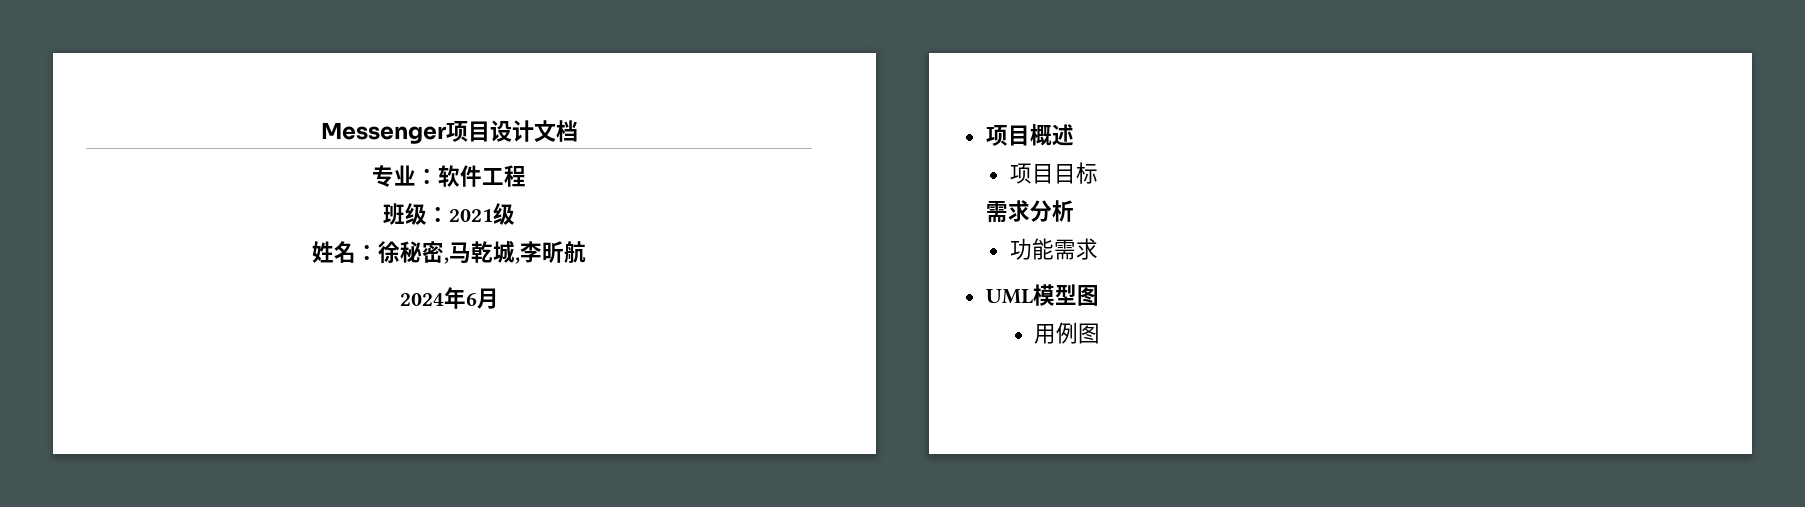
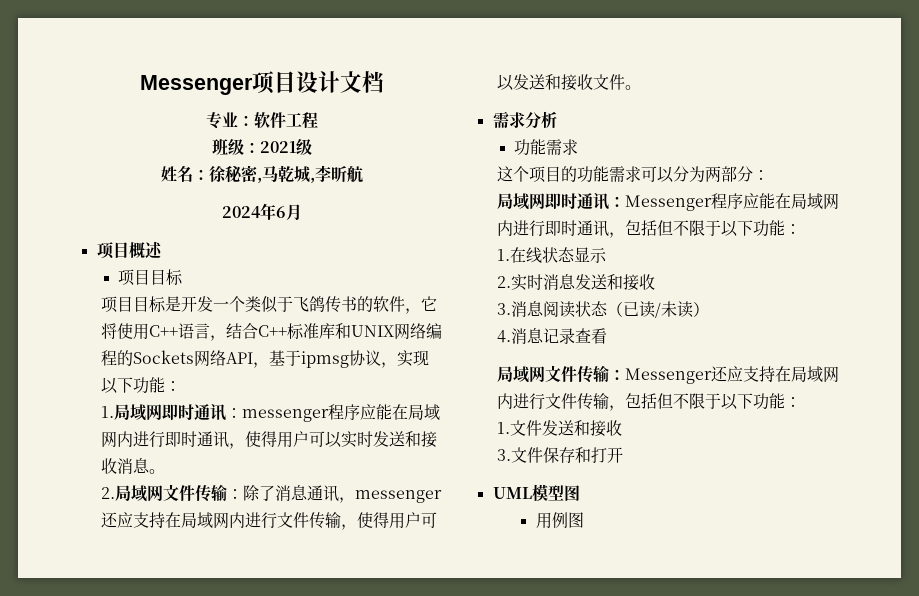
[986,200,1075,223] [1009,238,1098,260] 需求分析 // 功能需求 -> [100,296,437,314] [100,323,442,341] [100,350,429,368] [100,377,181,394] [100,404,440,422] [100,431,437,449] [100,458,165,474] [100,484,442,503] [100,512,437,530] [496,74,641,91] [492,111,557,129] [514,139,579,156] [496,166,769,183] [496,193,839,211] [496,220,801,238] [496,247,607,263] [496,274,655,291] [496,301,709,318] [496,328,607,344] [496,365,839,384] [496,393,801,411] [496,420,622,437] [496,447,623,463] 项目目标是开发一个类似于飞鸽传书的软件，它将使用C++语言，结合C++标准库和UNIX网络编程的Sockets网络API，基于ipmsg协议，实现以下功能： // 1.局域网即时通讯：messenger程序应能在局域网内进行即时通讯，使得用户可以实时发送和接收消息。 // 2.局域网文件传输：除了消息通讯，messenger还应支持在局域网内进行文件传输，使得用户可以发送和接收文件。 // 需求分析 // 功能需求 // 这个项目的功能需求可以分为两部分： // 局域网即时通讯：Messenger程序应能在局域网内进行即时通讯，包括但不限于以下功能： // 1.在线状态显示 // 2.实时消息发送和接收 // 3.消息阅读状态（已读/未读） // 4.消息记录查看 // 局域网文件传输：Messenger还应支持在局域网内进行文件传输，包括但不限于以下功能： // 1.文件发送和接收 // 3.文件保存和打开

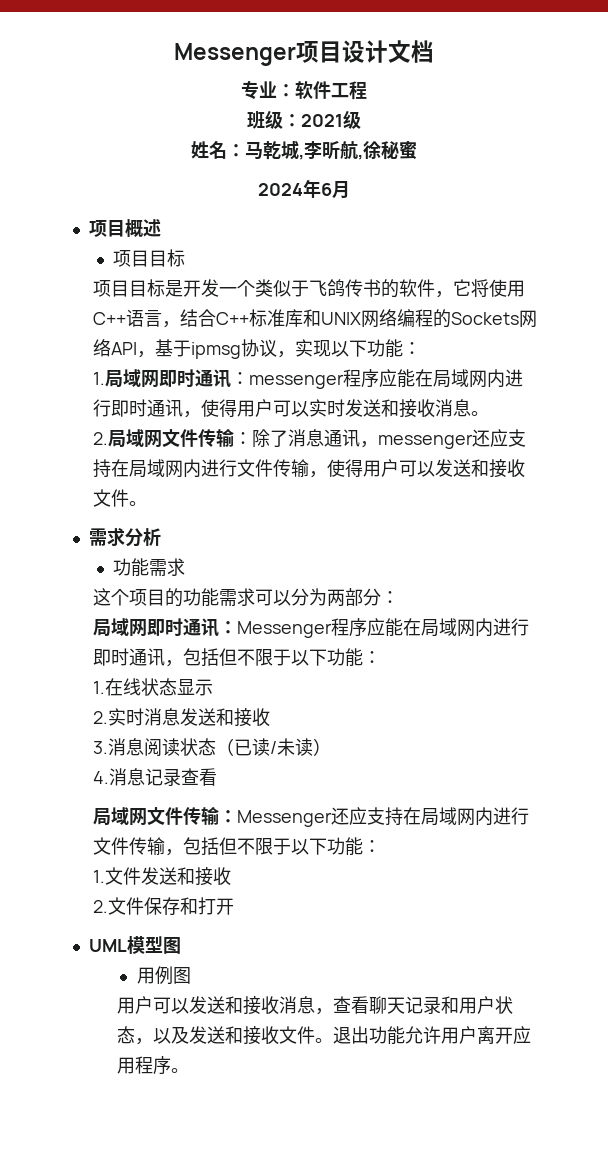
[208,165,262,183] 徐秘密, -> (245, 150) none
(363, 174) none -> [358,141,417,160] ,徐秘蜜
[496,449,511,461] 3. -> [92,900,108,913] 2.
(584, 520) none -> [116,996,513,1015] [116,1026,531,1045] [116,1056,189,1075] // 用户可以发送和接收消息，查看聊天记录和用户状态，以及发送和接收文件。退出功能允许用户离开应用程序。

